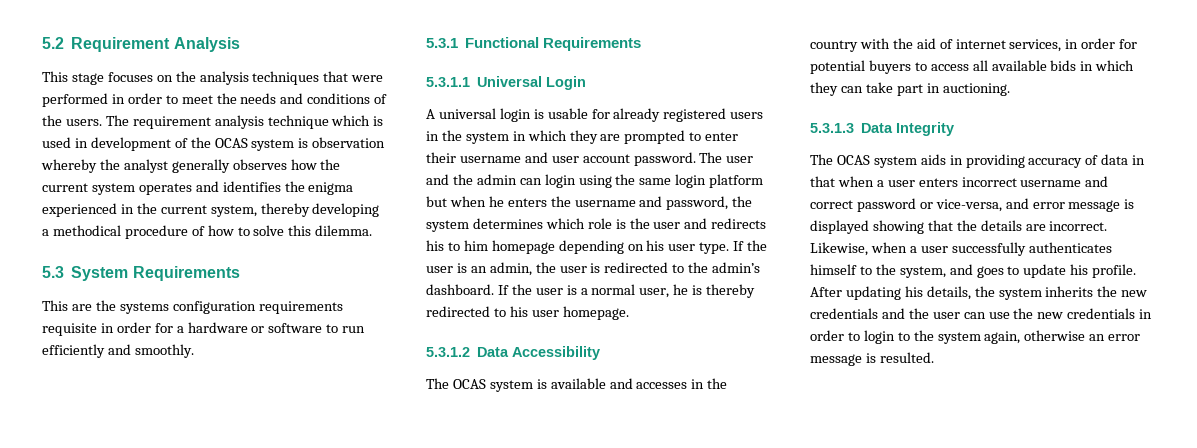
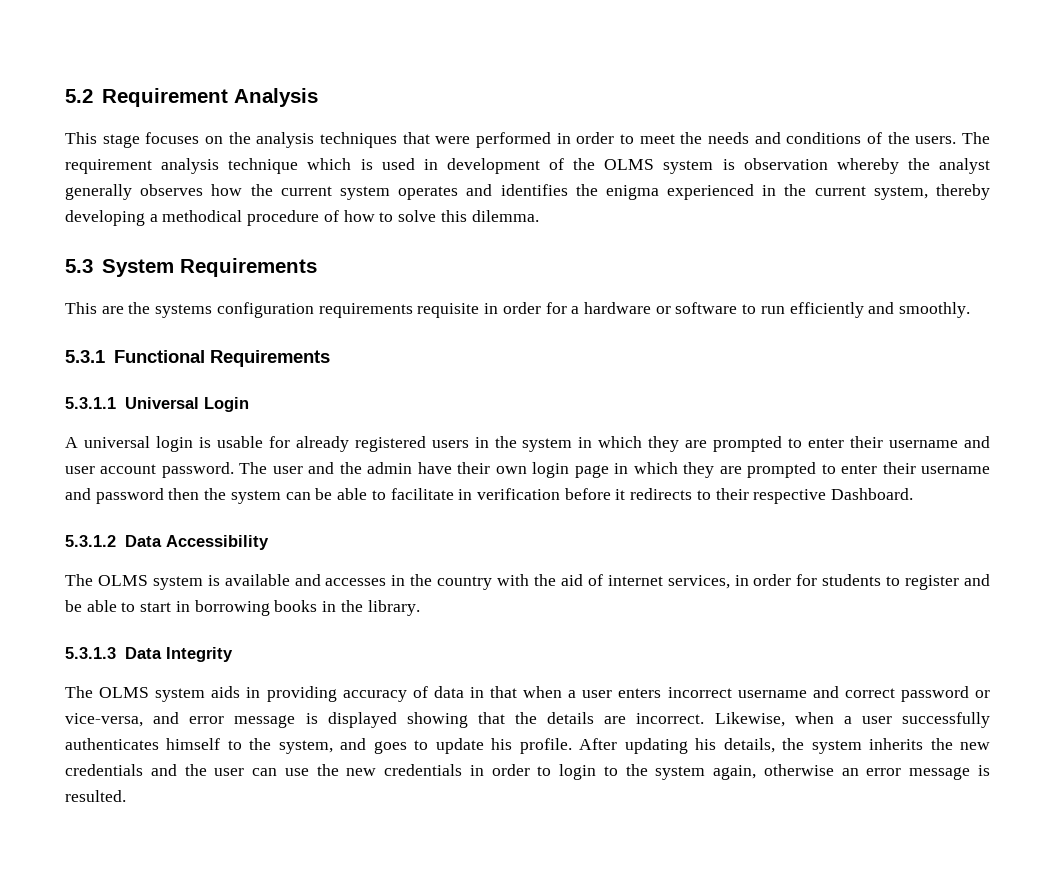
[214,138,248,148] OCAS -> [604,159,655,170] OLMS
[519,174,764,188] [426,196,753,210] [426,218,767,232] [426,240,768,254] [426,262,761,276] [426,284,756,298] [426,306,629,320] can login using the same login platform but when he enters the username and password, the system determines which role is the user and redirects his to him homepage depending on his user type. If the user is an admin, the user is redirected to the admin’s dashboard. If the user is a normal user, he is thereby redirected to his user homepage. -> [417,462,991,478] [65,488,914,504] have their own login page in which they are prompted to enter their username and password then the system can be able to facilitate in verification before it redirects to their respective Dashboard.
[452,379,486,389] OCAS -> [97,575,148,586] OLMS
[810,60,1135,74] [810,82,1010,96] potential buyers to access all available bids in which they can take part in auctioning. -> [822,574,990,590] [65,600,420,616] students to register and be able to start in borrowing books in the library.
[836,155,870,165] OCAS -> [99,687,150,698] OLMS

